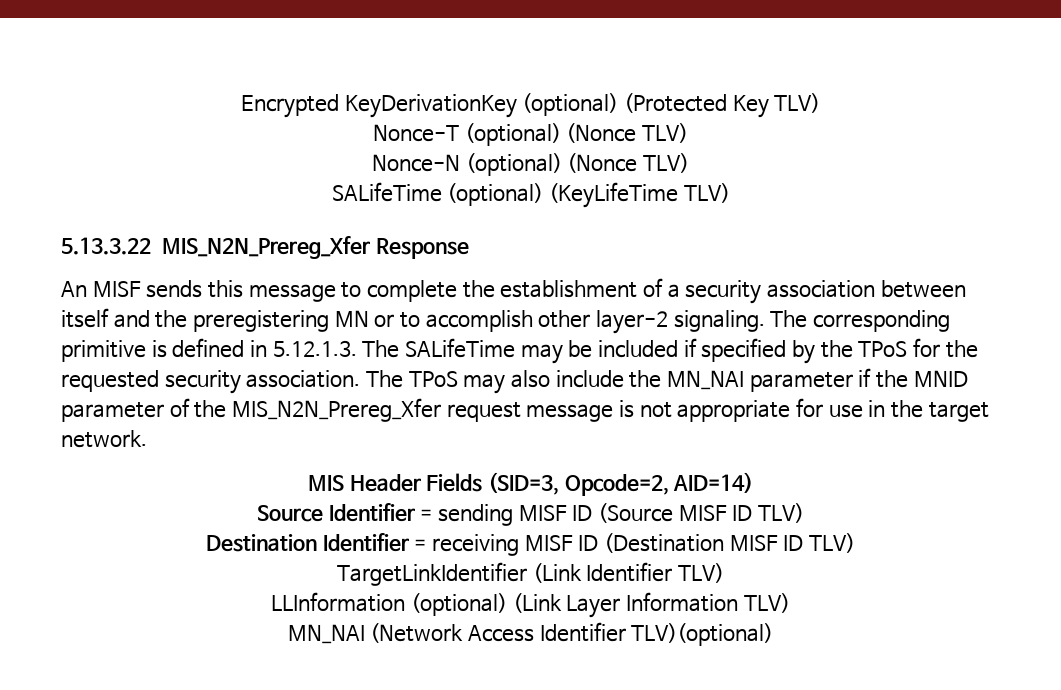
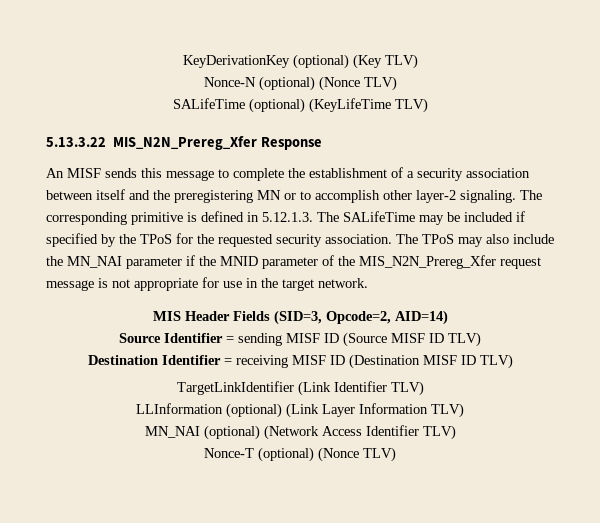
[240,94,339,118] Encrypted -> (182, 61) none
[623,93,821,118] [373,123,637,146] (Protected Key TLV) // Nonce-T (optional) (Nonce -> [352,54,382,69] (Key
(365, 634) none -> [203,425,260,440] (optional)
[631,623,774,646] TLV)(optional) -> [422,425,456,440] [204,447,396,462] TLV) // Nonce-T (optional) (Nonce TLV)

